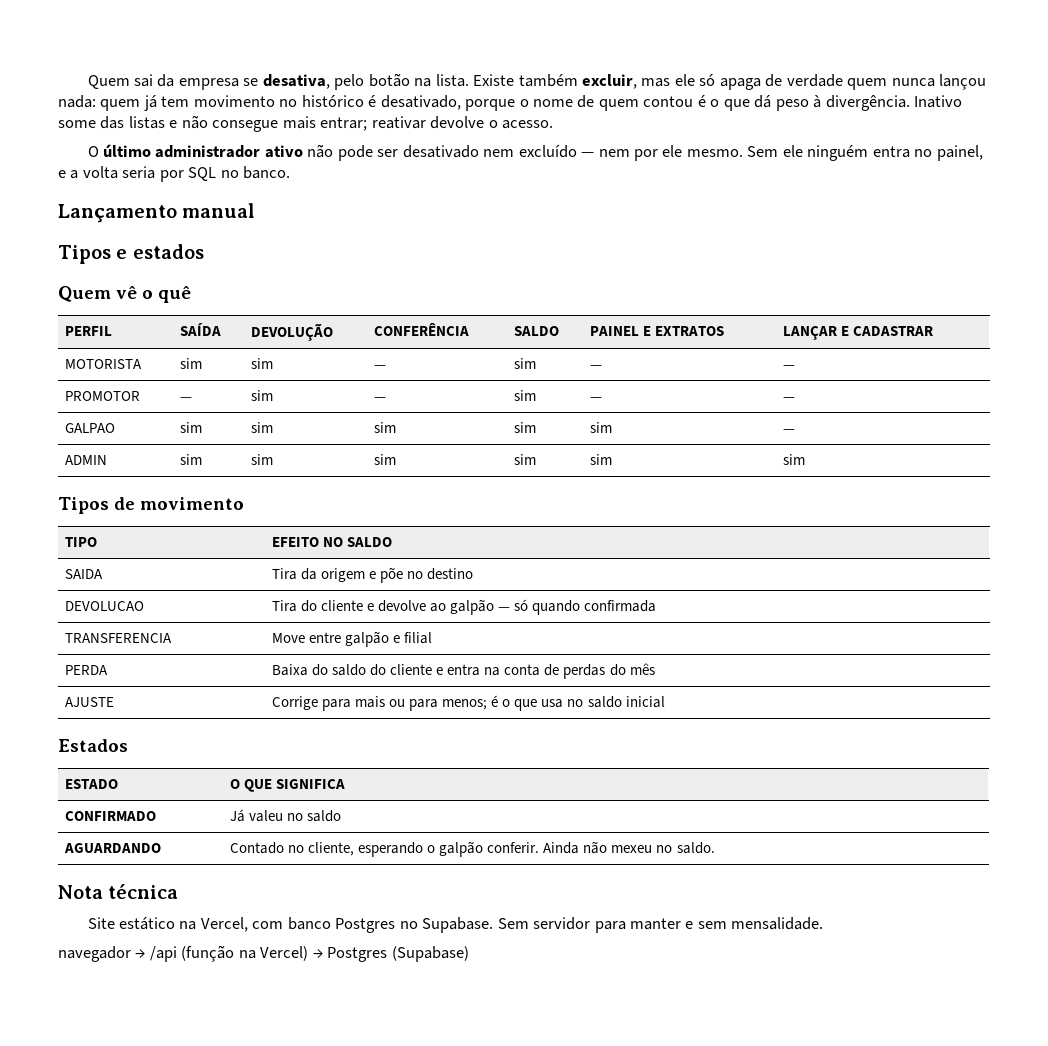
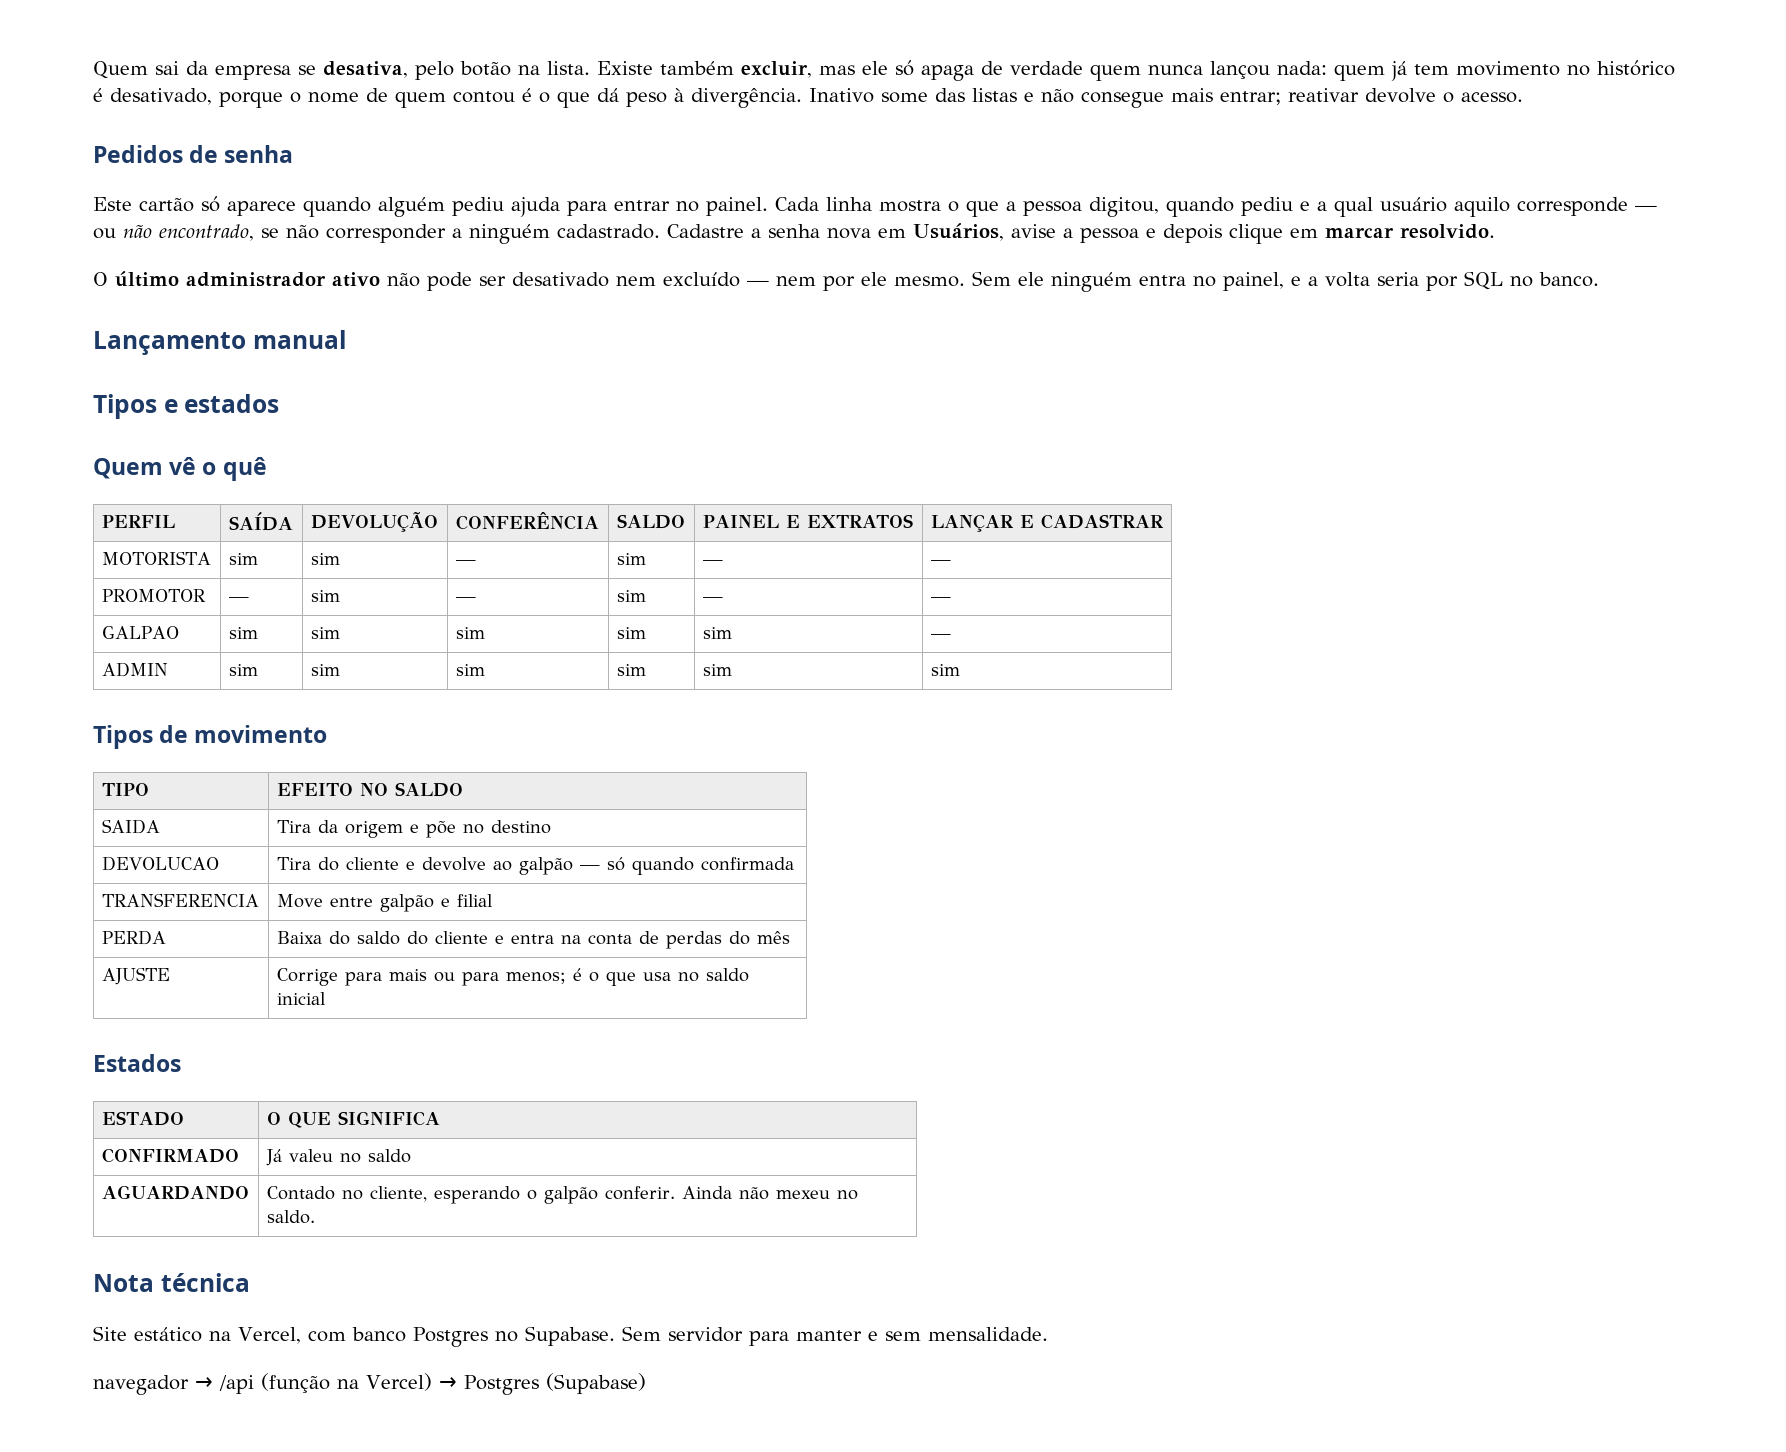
(554, 124) none -> [93,145,294,163] [93,196,1657,217] [93,223,1495,244] // Pedidos de senha // Este cartão só aparece quando alguém pediu ajuda para entrar no painel. Cada linha mostra o que a pessoa digitou, quando pediu e a qual usuário aquilo corresponde — ou não encontrado, se não corresponder a ninguém cadastrado. Cadastre a senha nova em Usuários, avise a pessoa e depois clique em marcar resolvido.

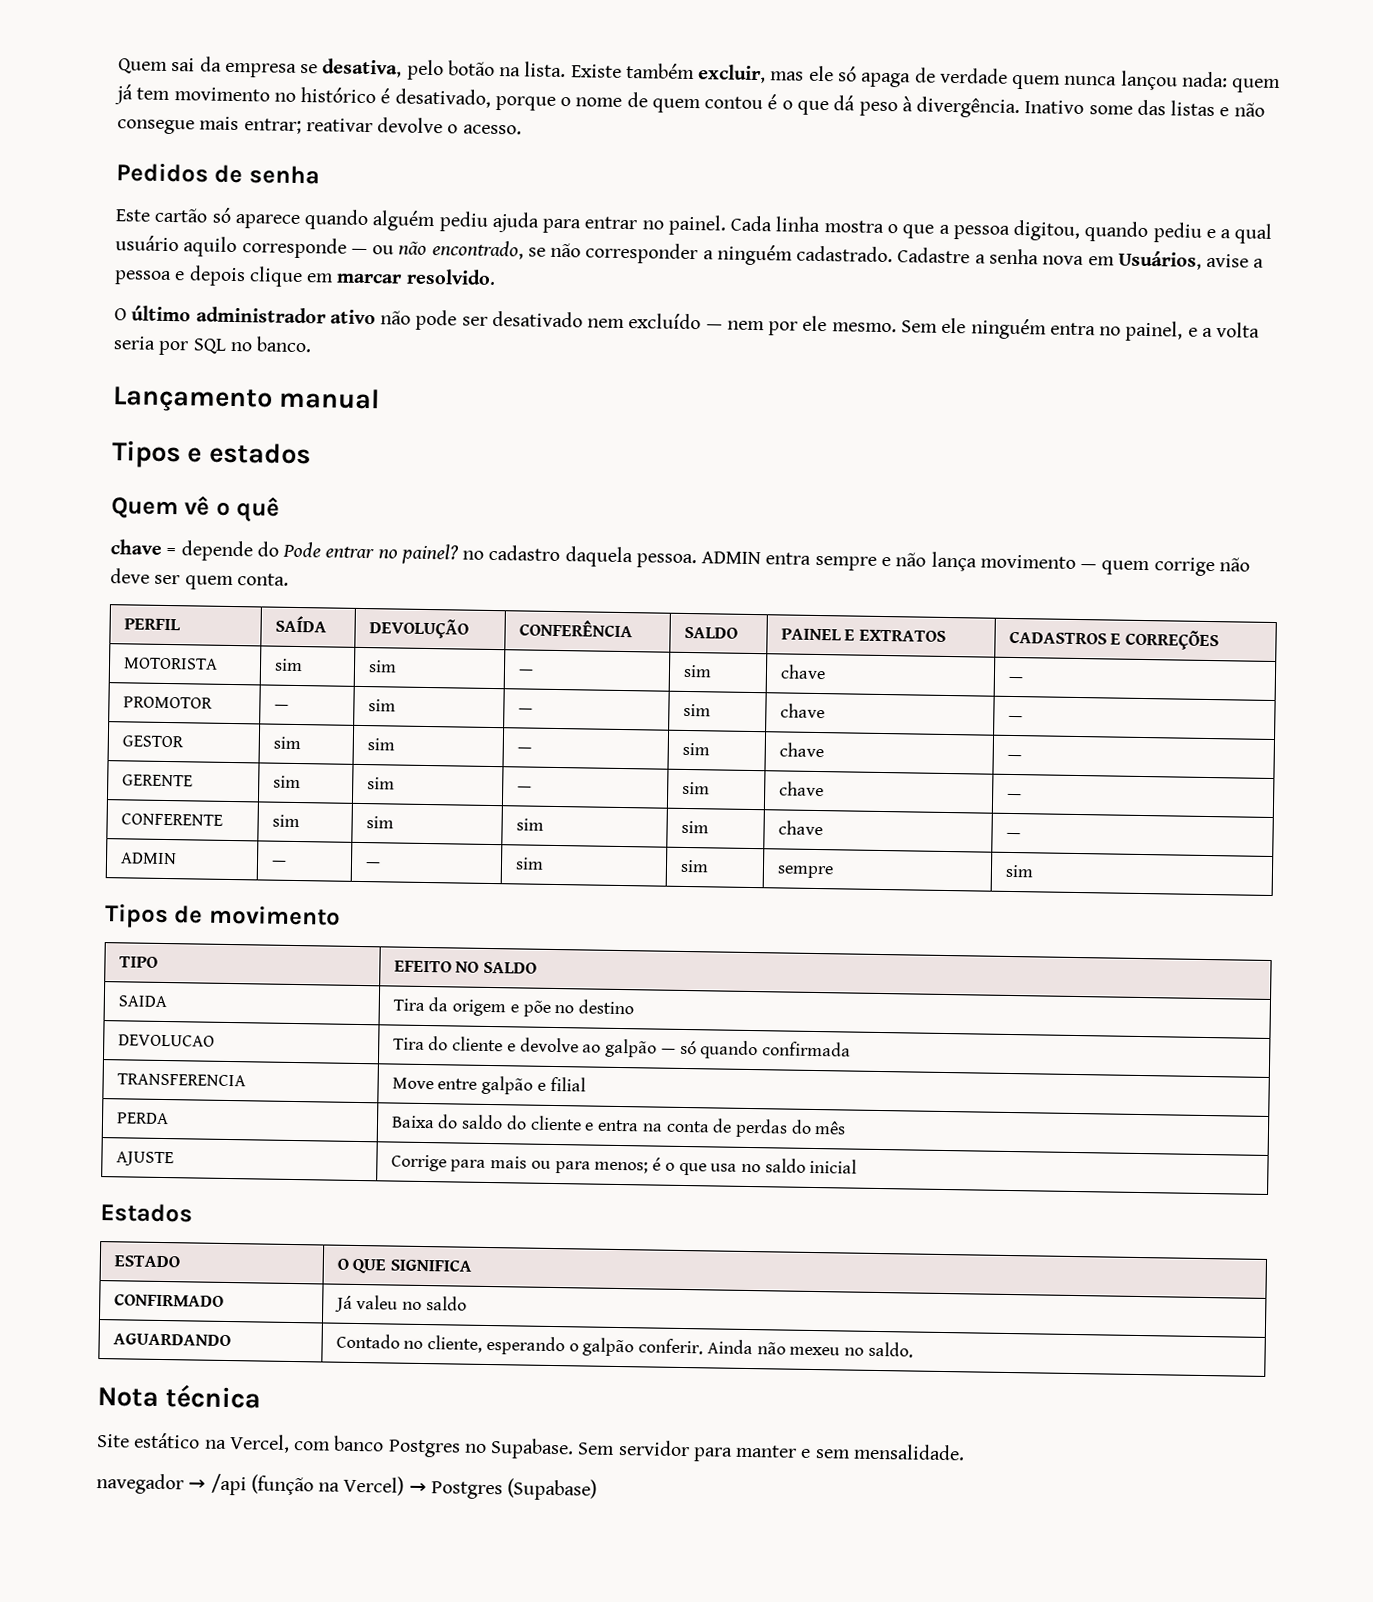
(267, 469) none -> [110,539,1250,577] [110,568,289,591] // chave = depende do Pode entrar no painel? no cadastro daquela pessoa. ADMIN entra sempre e não lança movimento — quem corrige não deve ser quem conta.
[930,514,1164,532] LANÇAR E CADASTRAR -> [1008,629,1220,651] CADASTROS E CORREÇÕES
[702,560,723,565] — -> [779,664,826,680] chave
[702,597,723,602] [930,597,951,602] [101,626,179,639] [228,627,258,639] [310,627,340,639] [455,627,485,639] [616,627,646,639] [702,627,732,639] — | — // GALPAO | sim | sim | sim | sim | sim -> [779,703,825,719] [1007,715,1023,722] [121,735,184,748] [272,736,301,750] [366,738,395,751] [516,747,532,753] [681,742,710,756] [778,742,824,758] [1006,754,1022,761] [121,774,193,787] [272,775,301,789] [366,777,395,790] [516,786,532,792] [681,781,710,795] [778,781,824,797] [1006,793,1022,800] [120,813,223,826] [271,814,300,828] [365,816,394,829] [515,818,544,831] [680,820,709,834] [777,820,823,836] chave | — // GESTOR | sim | sim | — | sim | chave | — // GERENTE | sim | sim | — | sim | chave | — // CONFERENTE | sim | sim | sim | sim | chave
[228,664,258,676] [310,664,340,676] [455,664,485,676] [616,664,646,676] [702,664,732,676] sim | sim | sim | sim | sim -> [270,860,287,866] [364,862,381,868] [514,857,544,870] [679,859,709,873] [776,865,834,879] — | — | sim | sim | sempre

